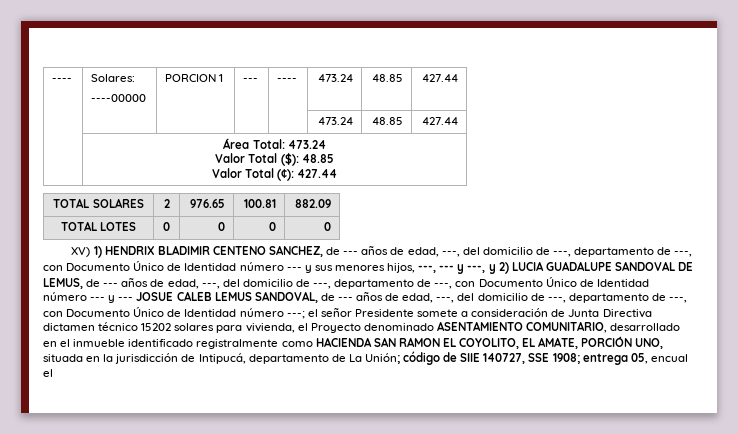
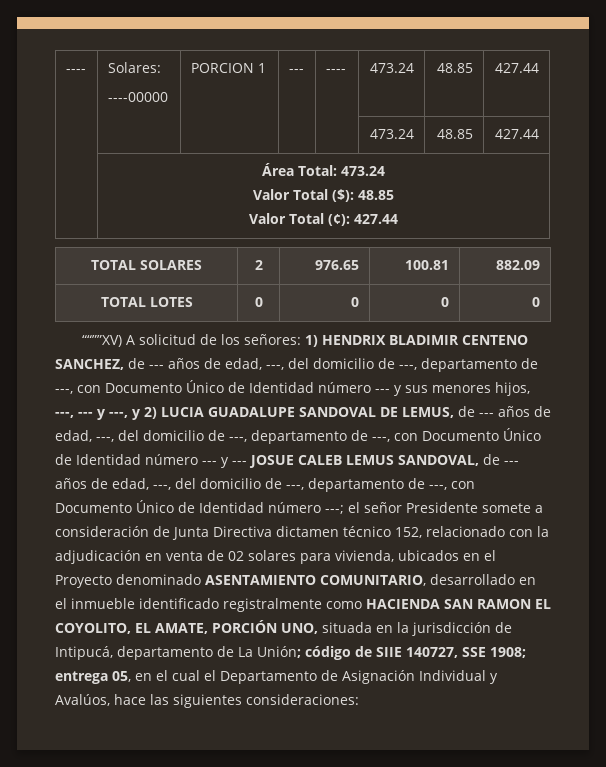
[71,247,91,257] XV) -> [81,334,301,347] ““””XV) A solicitud de los señores:
[141,323,172,331] 15202 -> [395,526,549,538] [55,550,244,564] 152, relacionado con la adjudicación en venta de 02
(295, 328) none -> [398,550,480,561] ubicados en
[650,354,688,362] [43,369,53,377] encual el -> [135,670,498,684] [55,694,359,708] en el cual el Departamento de Asignación Individual y Avalúos, hace las siguientes consideraciones:

